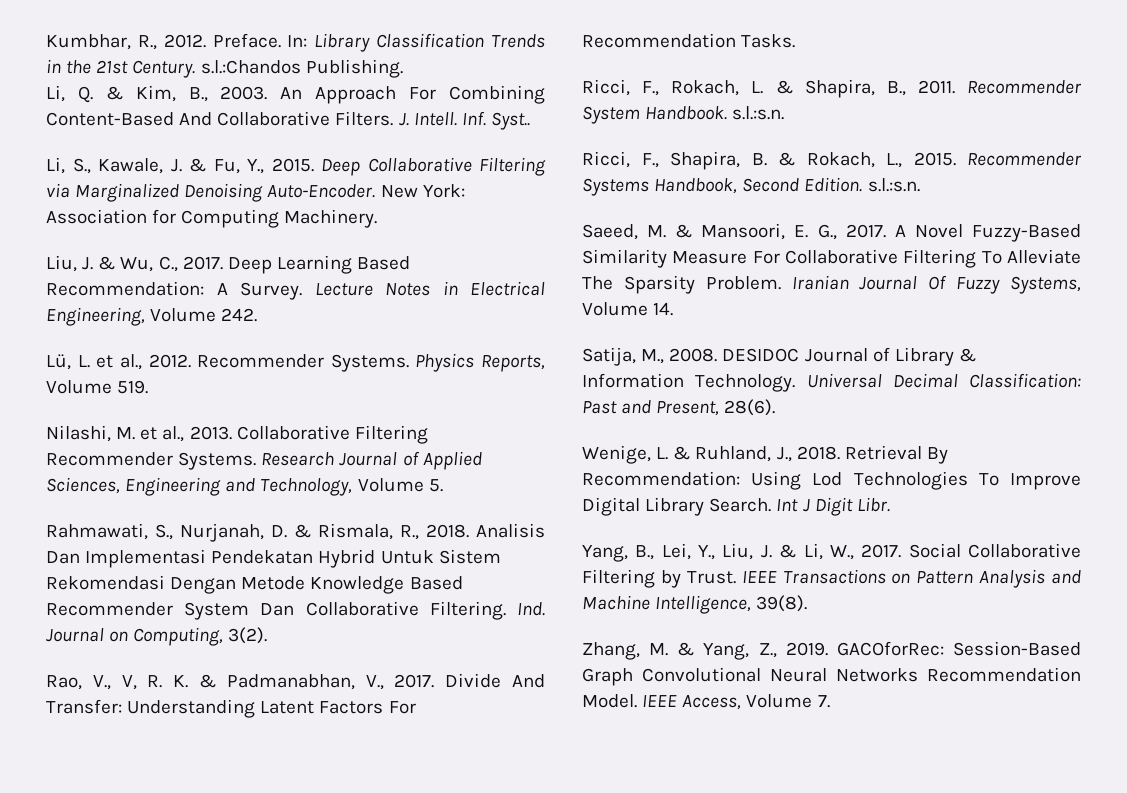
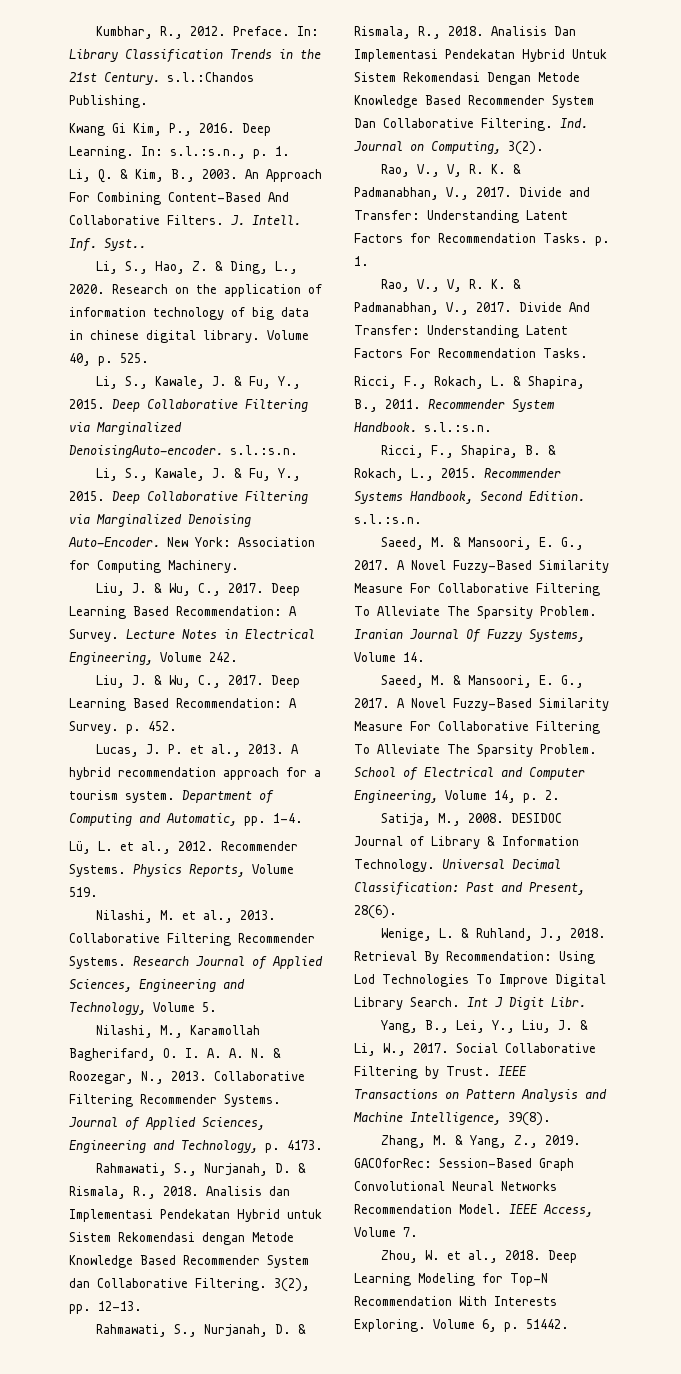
(403, 68) none -> [69,123,271,136] [69,146,290,159] // Kwang Gi Kim, P., 2016. Deep Learning. In: s.l.:s.n., p. 1.
(530, 121) none -> [95,261,298,274] [69,284,322,297] [69,307,309,320] [69,330,309,343] [69,353,149,366] [95,376,301,389] [69,399,308,412] [69,422,182,435] [69,445,298,458] // Li, S., Hao, Z. & Ding, L., 2020. Research on the application of information technology of big data in chinese digital library. Volume 40, p. 525. // Li, S., Kawale, J. & Fu, Y., 2015. Deep Collaborative Filtering via Marginalized DenoisingAuto-encoder. s.l.:s.n.
(258, 315) none -> [95,675,300,688] [69,698,297,711] [69,721,177,734] [95,744,299,757] [69,767,321,780] [69,790,274,804] [69,813,303,826] // Liu, J. & Wu, C., 2017. Deep Learning Based Recommendation: A Survey. p. 452. // Lucas, J. P. et al., 2013. A hybrid recommendation approach for a tourism system. Department of Computing and Automatic, pp. 1-4.
(443, 485) none -> [95,1025,260,1038] [69,1048,281,1061] [69,1071,305,1084] [69,1094,281,1107] [69,1117,265,1131] [69,1140,323,1153] [95,1163,306,1176] [69,1186,290,1199] [69,1209,322,1222] [69,1232,294,1245] [69,1255,309,1268] [69,1278,310,1292] [69,1301,142,1314] // Nilashi, M., Karamollah Bagherifard, O. I. A. A. N. & Roozegar, N., 2013. Collaborative Filtering Recommender Systems. Journal of Applied Sciences, Engineering and Technology, p. 4173. // Rahmawati, S., Nurjanah, D. & Rismala, R., 2018. Analisis dan Implementasi Pendekatan Hybrid untuk Sistem Rekomendasi dengan Metode Knowledge Based Recommender System dan Collaborative Filtering. 3(2), pp. 12-13.
(268, 635) none -> [380,164,521,177] [354,187,590,200] [354,210,568,223] [354,233,610,246] [354,256,369,266] // Rao, V., V, R. K. & Padmanabhan, V., 2017. Divide and Transfer: Understanding Latent Factors for Recommendation Tasks. p. 1.
(674, 309) none -> [380,675,584,688] [354,698,609,711] [354,721,600,734] [354,744,597,757] [354,767,585,781] [354,790,560,803] // Saeed, M. & Mansoori, E. G., 2017. A Novel Fuzzy-Based Similarity Measure For Collaborative Filtering To Alleviate The Sparsity Problem. School of Electrical and Computer Engineering, Volume 14, p. 2.
(830, 701) none -> [380,1250,577,1263] [354,1273,548,1286] [354,1296,557,1306] [354,1319,569,1332] // Zhou, W. et al., 2018. Deep Learning Modeling for Top-N Recommendation With Interests Exploring. Volume 6, p. 51442.

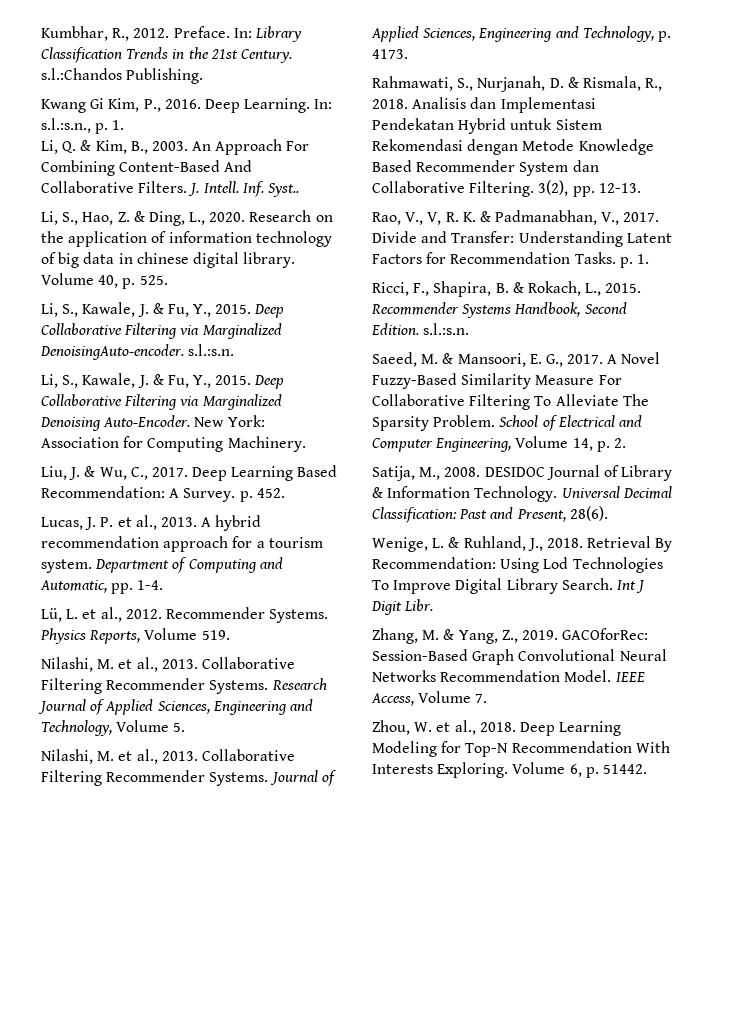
[95,583,300,596] [69,606,297,619] [69,629,315,642] [69,652,238,665] // Liu, J. & Wu, C., 2017. Deep Learning Based Recommendation: A Survey. Lecture Notes in Electrical Engineering, Volume 242. -> (306, 444) none
[159,1025,260,1038] [69,1048,281,1061] [69,1071,164,1084] M., Karamollah Bagherifard, O. I. A. A. N. & Roozegar, N., -> [97,749,158,764] M. et al.,
[95,1324,306,1337] [354,26,576,39] [354,49,607,62] [354,72,580,85] [354,95,594,108] [354,118,588,131] [354,141,544,155] // Rahmawati, S., Nurjanah, D. & Rismala, R., 2018. Analisis Dan Implementasi Pendekatan Hybrid Untuk Sistem Rekomendasi Dengan Metode Knowledge Based Recommender System Dan Collaborative Filtering. Ind. Journal on Computing, 3(2). -> (641, 188) none
[380,279,521,292] [354,302,590,315] [354,325,568,338] [354,348,588,358] [354,376,585,389] [354,399,555,412] [354,422,492,432] // Rao, V., V, R. K. & Padmanabhan, V., 2017. Divide And Transfer: Understanding Latent Factors For Recommendation Tasks. // Ricci, F., Rokach, L. & Shapira, B., 2011. Recommender System Handbook. s.l.:s.n. -> (649, 259) none
[380,537,584,550] [354,560,609,573] [354,583,600,596] [354,606,597,619] [354,629,585,643] [354,652,425,662] // Saeed, M. & Mansoori, E. G., 2017. A Novel Fuzzy-Based Similarity Measure For Collaborative Filtering To Alleviate The Sparsity Problem. Iranian Journal Of Fuzzy Systems, Volume 14. -> (470, 329) none
[380,1020,588,1033] [354,1043,596,1056] [354,1066,527,1079] [354,1089,607,1102] [353,1112,551,1126] // Yang, B., Lei, Y., Liu, J. & Li, W., 2017. Social Collaborative Filtering by Trust. IEEE Transactions on Pattern Analysis and Machine Intelligence, 39(8). -> (434, 605) none

